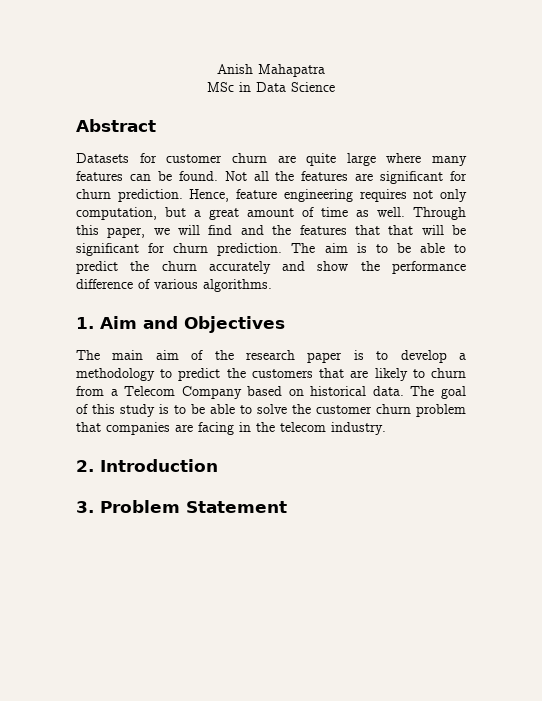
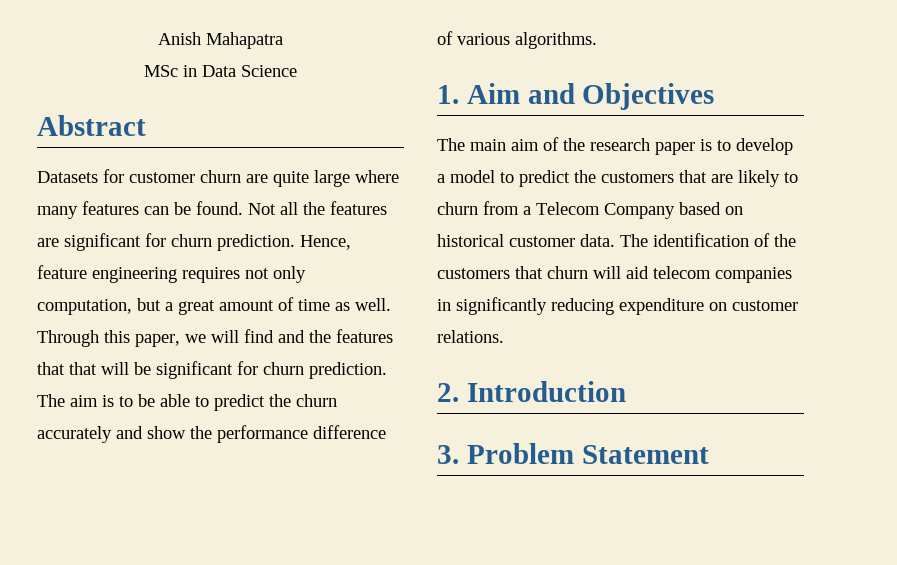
[76,368,155,381] methodology -> [450,170,495,183] model
(367, 391) none -> [509,236,575,247] customer
[440,386,466,399] [76,404,466,417] [76,422,386,435] goal of this study is to be able to solve the customer churn problem that companies are facing in the telecom industry. -> [653,233,796,247] [437,266,792,283] [437,297,798,315] [437,330,504,343] identification of the customers that churn will aid telecom companies in significantly reducing expenditure on customer relations.

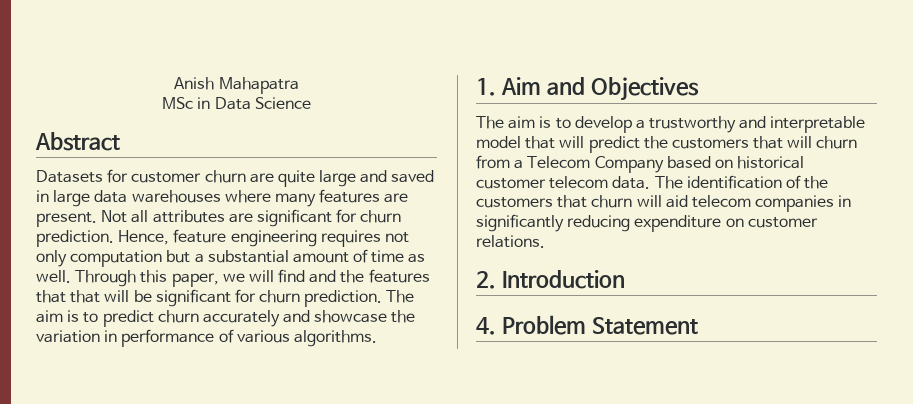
[355,170,399,183] [37,201,387,219] where many features can be found. Not all the features -> [360,170,435,183] [36,189,409,207] [36,210,225,227] and saved in large data warehouses where many features are present. Not all attributes
[37,299,132,315] computation, -> [70,250,163,267] computation
[178,300,215,315] great -> [207,250,289,263] substantial
[138,394,337,411] [37,425,386,443] be able to predict the churn accurately and show the performance difference -> [102,310,416,327] [36,329,215,347] predict churn accurately and showcase the variation in performance
[470,137,793,155] [437,170,514,183] main aim of the research paper is to develop a model to -> [508,116,866,133] [476,136,585,149] aim is to develop a trustworthy and interpretable model that will
[711,170,798,187] are likely to -> [787,136,813,148] will
(575, 241) none -> [549,176,609,189] telecom
[437,445,459,464] 3. -> [476,317,496,335] 4.

